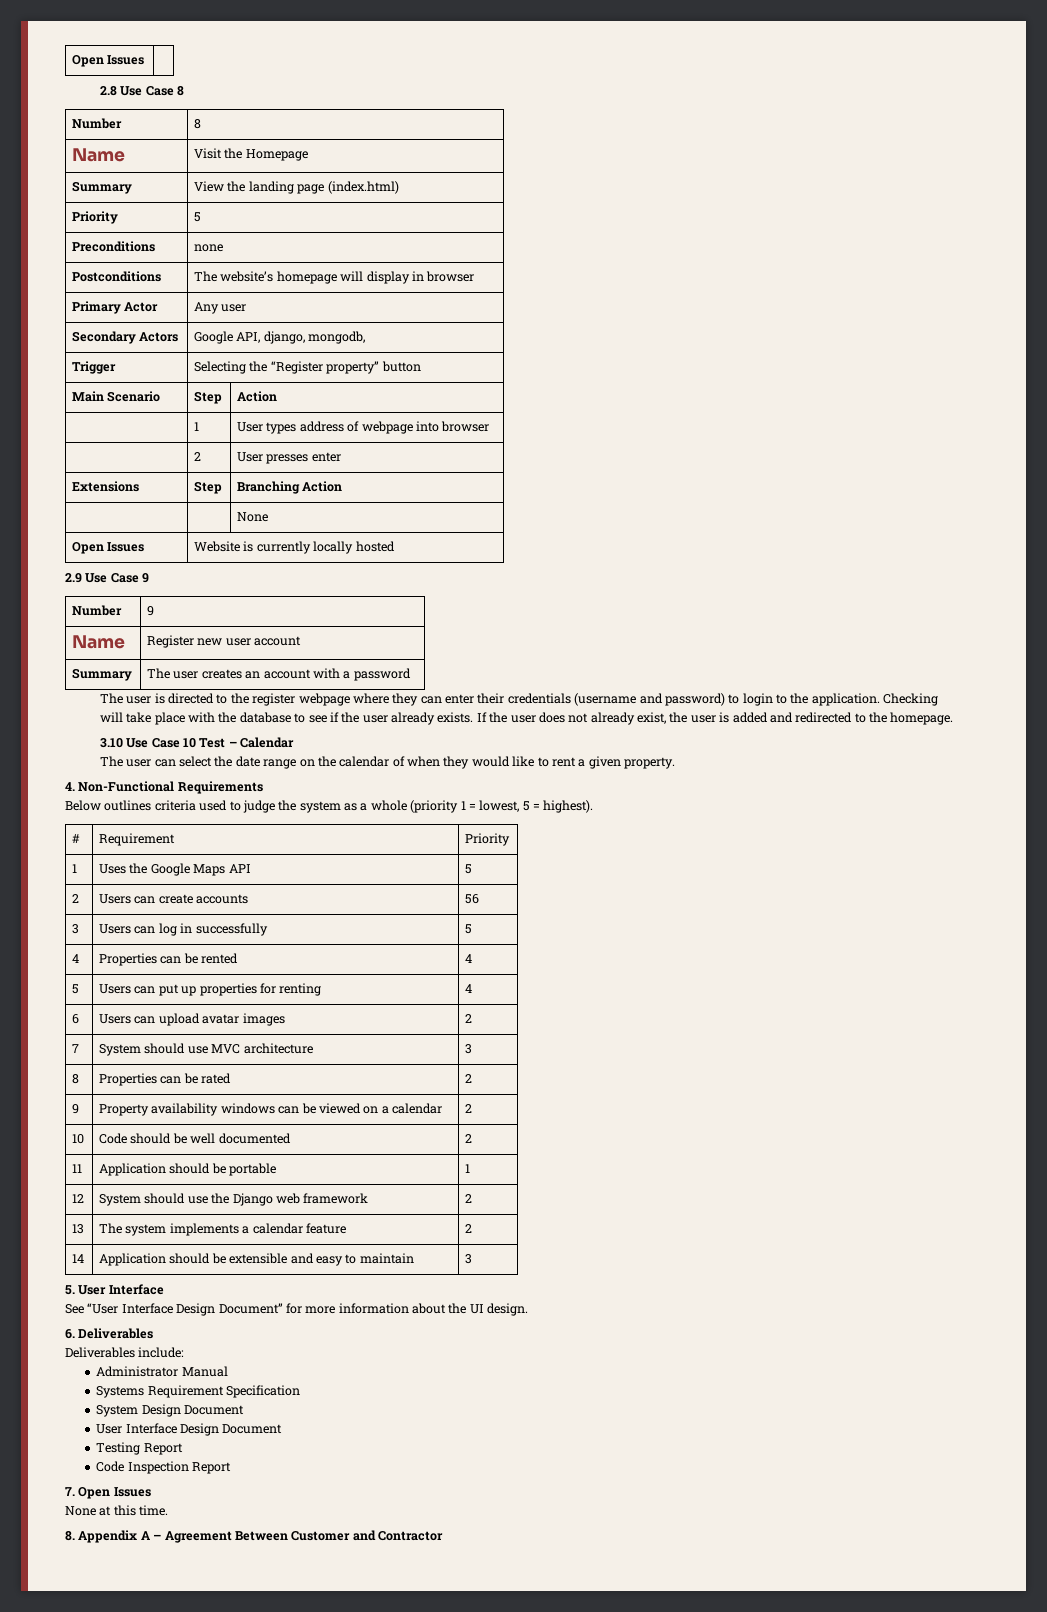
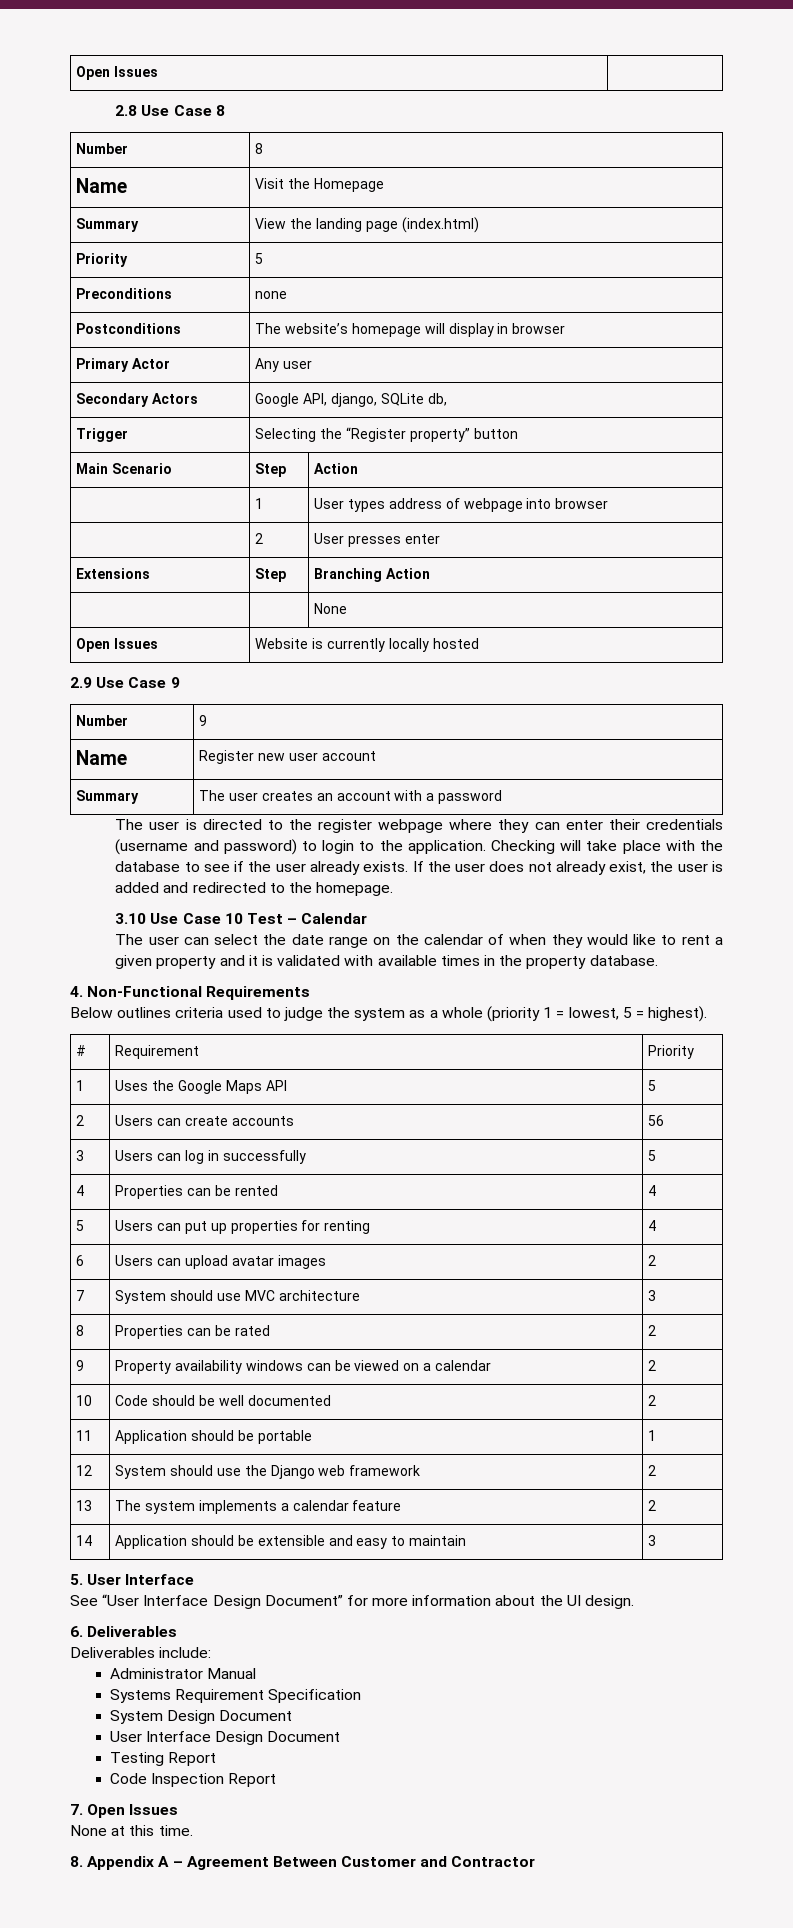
[308,331,366,344] mongodb, -> [380,393,447,406] SQLite db,
[624,757,676,769] property. -> [156,955,658,969] property and it is validated with available times in the property database.

